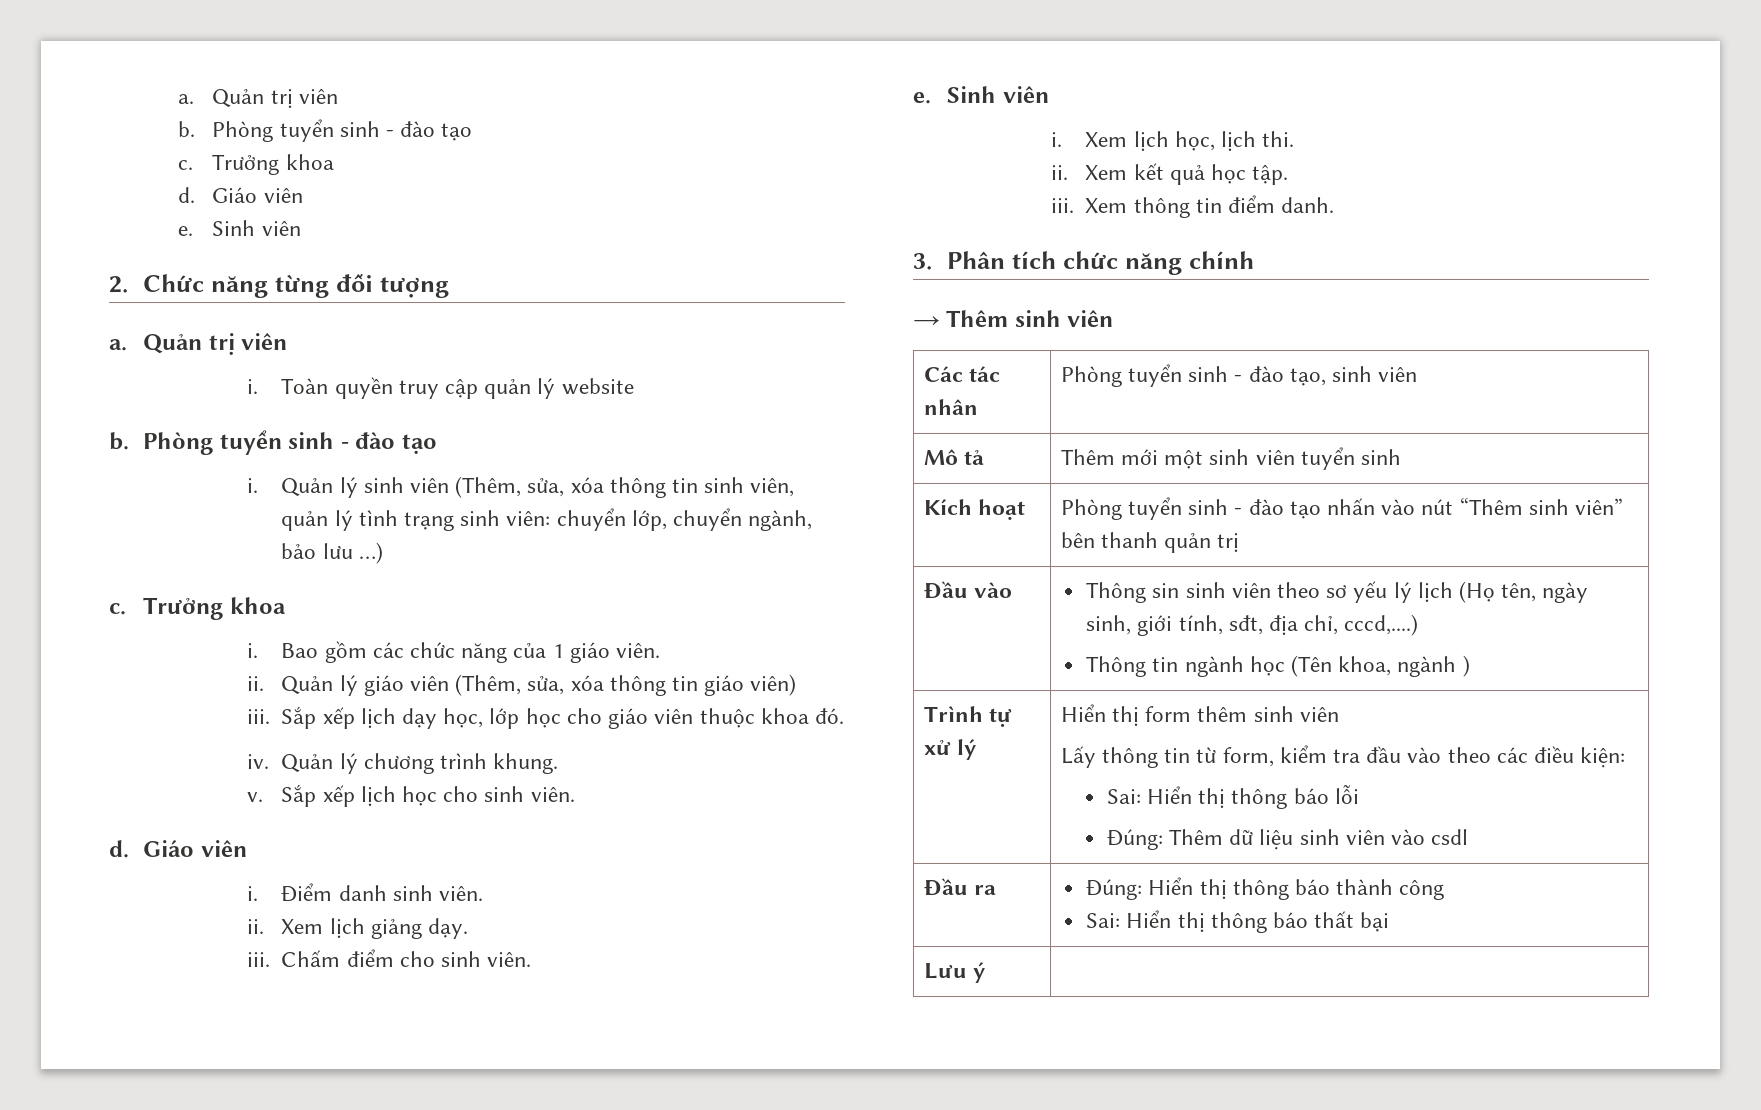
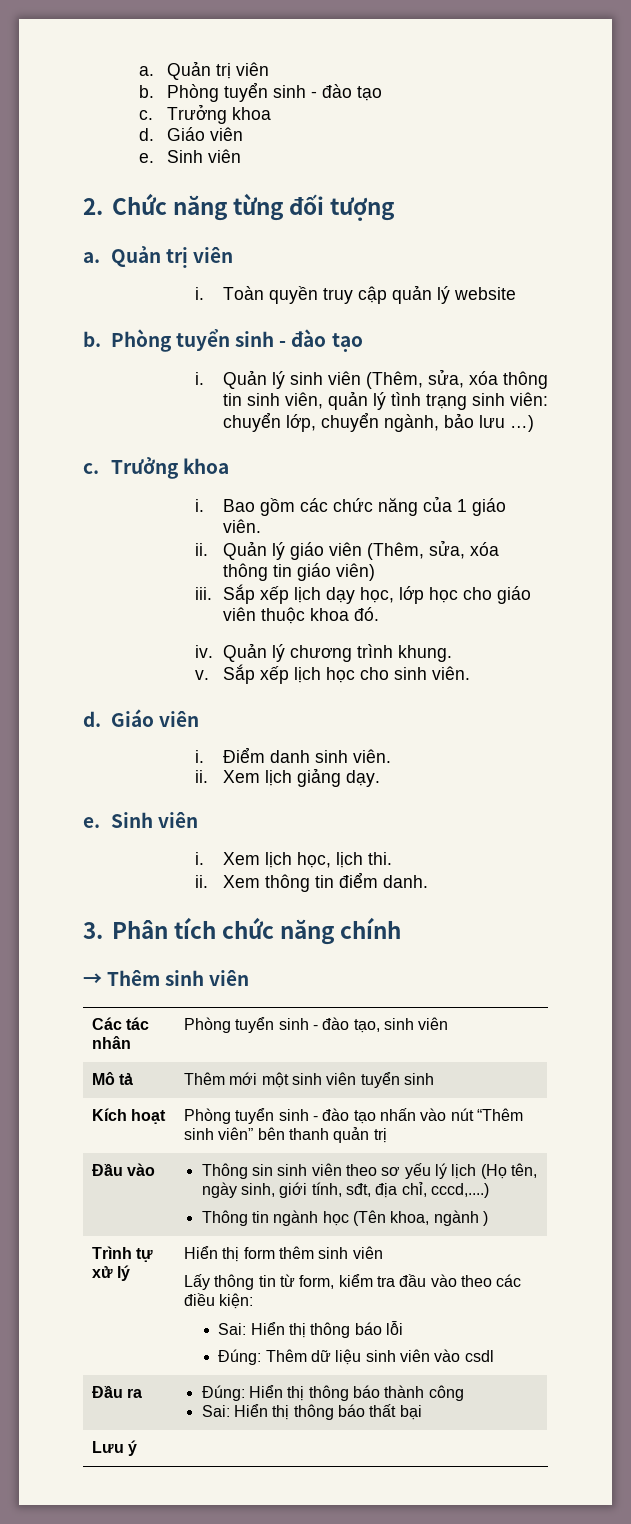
[246,949,532,967] // iii. Chấm điểm cho sinh viên. -> (380, 778) none
[1133,163,1289,185] [1050,198,1128,213] kết quả học tập. // iii. Xem -> (260, 881) none

